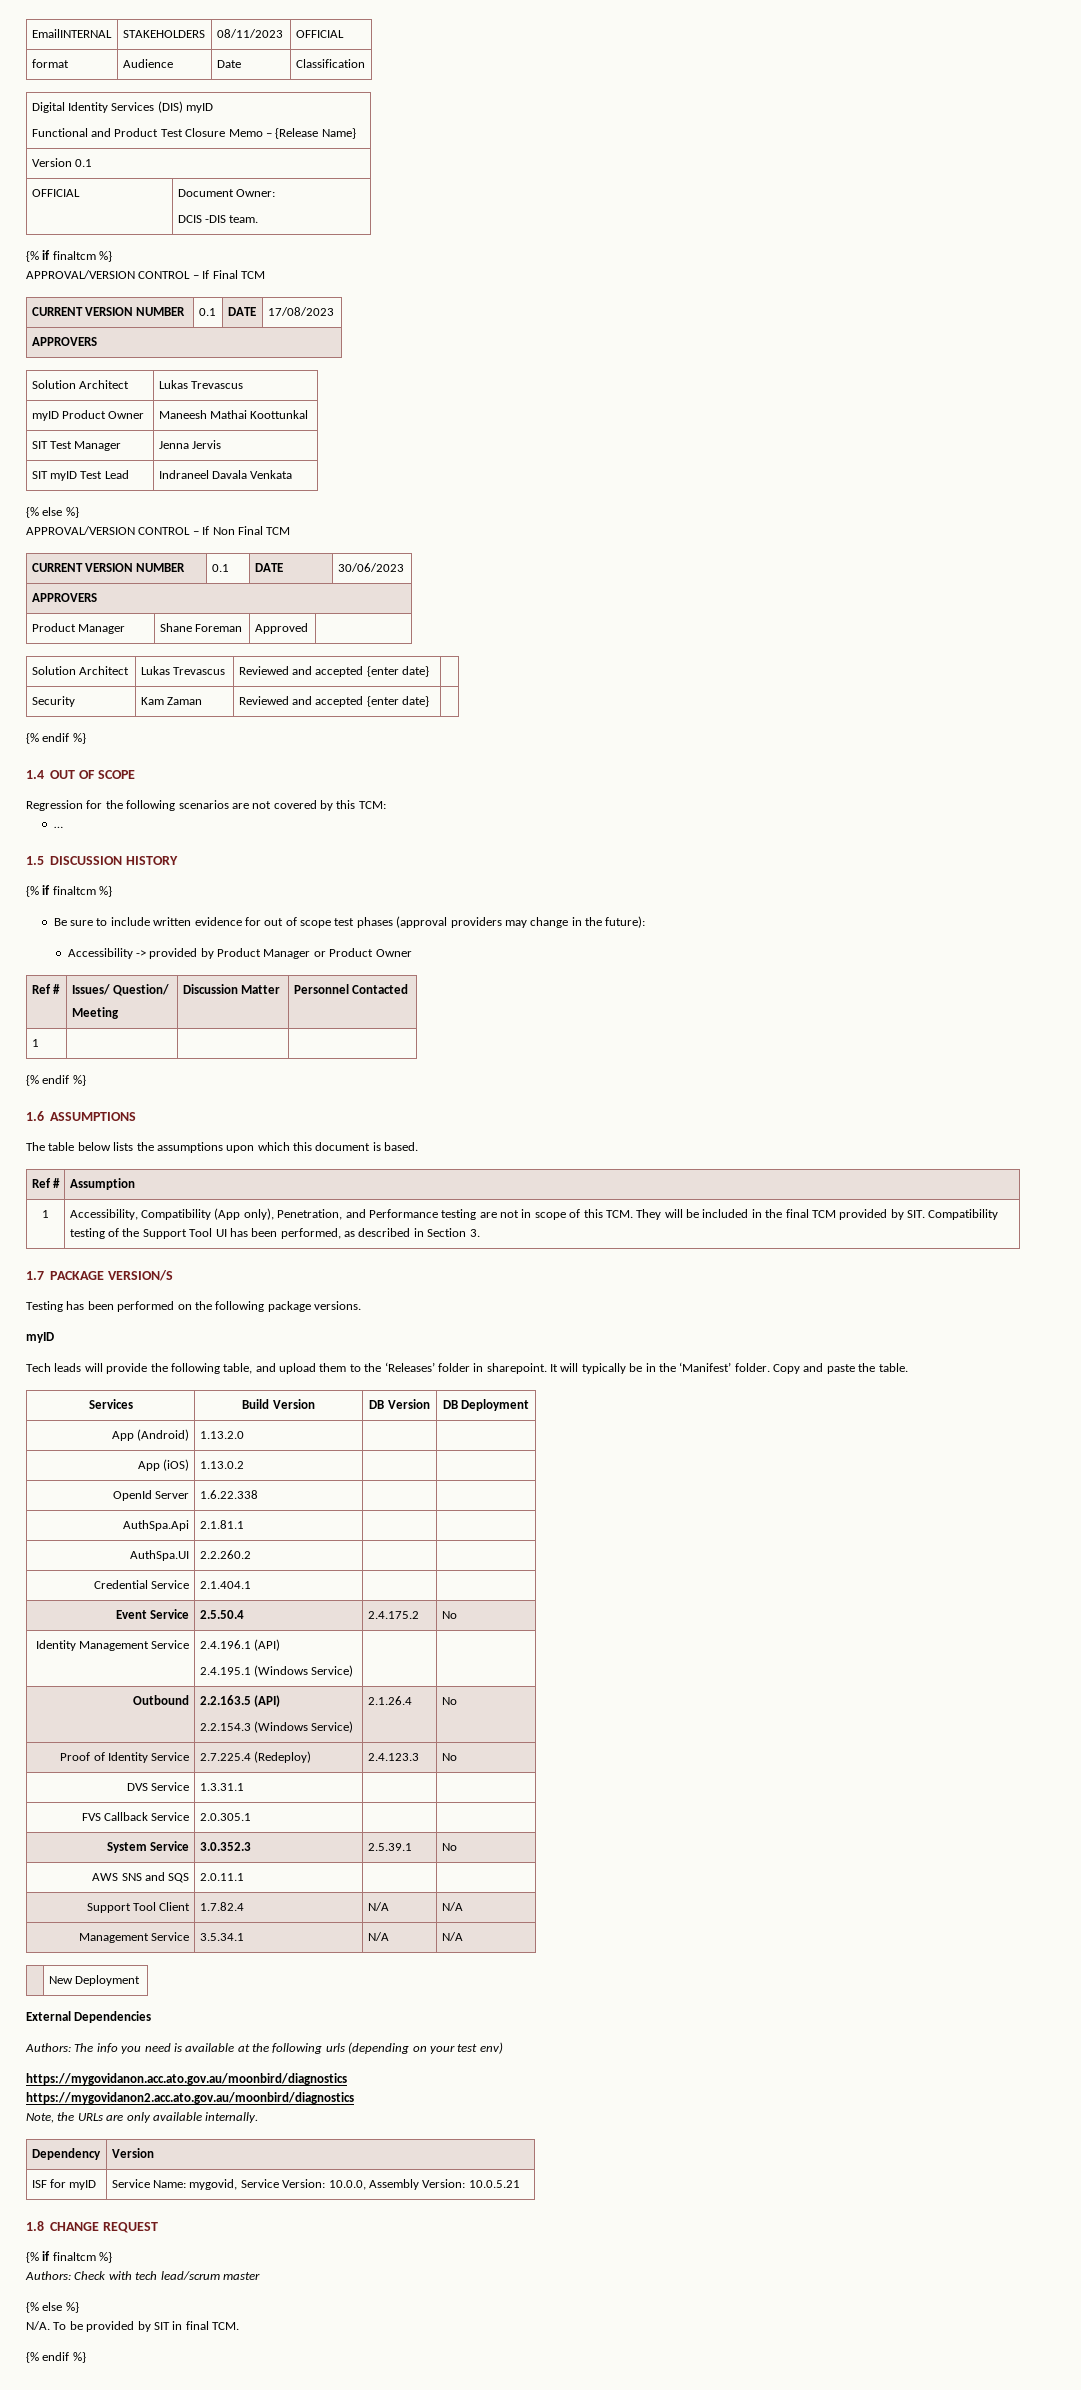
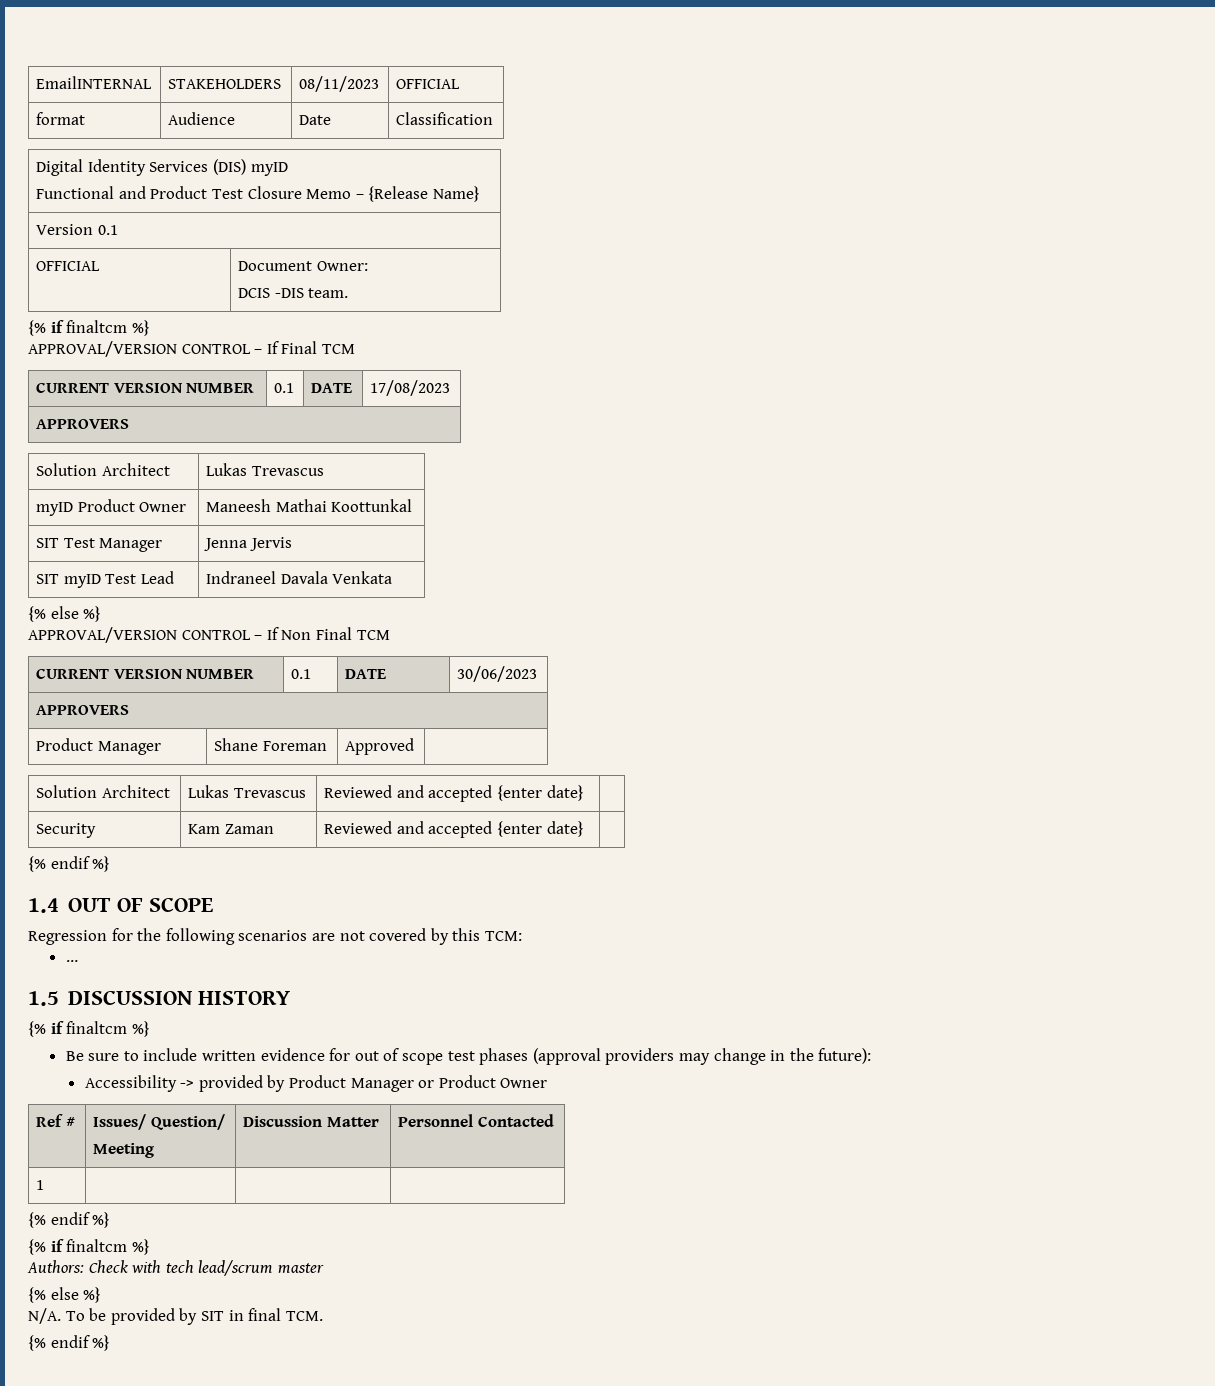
[26,1111,137,1121] [26,1142,419,1153] [31,1178,61,1188] [69,1178,135,1190] [42,1210,49,1218] [69,1208,999,1220] [69,1228,480,1239] [26,1270,174,1281] [26,1301,361,1312] [26,1332,54,1343] [26,1362,908,1374] [88,1399,133,1409] [242,1399,315,1409] [369,1399,430,1409] [442,1399,530,1411] [111,1429,190,1441] [199,1431,244,1439] [137,1459,190,1471] [199,1461,244,1469] [112,1490,190,1501] [199,1490,258,1499] [123,1520,190,1531] [199,1520,244,1529] [130,1550,190,1561] [199,1550,251,1559] [93,1580,190,1589] [199,1581,251,1589] [115,1609,190,1619] [199,1610,244,1619] [367,1611,419,1619] [441,1611,457,1619] [35,1640,190,1651] [199,1639,281,1651] [199,1665,354,1677] [133,1695,190,1705] [199,1695,281,1707] [199,1721,354,1733] [367,1696,412,1705] [441,1697,457,1705] [60,1752,190,1763] [199,1751,312,1763] [367,1753,419,1761] [441,1753,457,1761] [126,1782,190,1791] [199,1783,244,1791] [81,1812,190,1821] [199,1813,251,1821] [106,1841,190,1853] [199,1842,251,1851] [367,1843,412,1851] [441,1843,457,1851] [92,1872,190,1883] [199,1873,244,1881] [86,1902,191,1913] [199,1902,244,1911] [367,1902,389,1911] [441,1902,463,1911] [78,1932,190,1943] [199,1933,244,1941] [367,1932,389,1941] [441,1932,463,1941] [48,1975,141,1986] [26,2011,152,2023] [25,2042,503,2054] [26,2073,347,2085] [26,2092,354,2104] [26,2112,259,2123] [31,2148,101,2160] [111,2148,154,2158] [31,2179,97,2190] [111,2179,520,2190] [26,2221,159,2233] // 1.6 ASSUMPTIONS // The table below lists the assumptions upon which this document is based. // Ref # | Assumption // 1 | Accessibility, Compatibility (App only), Penetration, and Performance testing are not in scope of this TCM. They will be included in the final TCM provided by SIT. Compatibility testing of the Support Tool UI has been performed, as described in Section 3. // 1.7 PACKAGE VERSION/S // Testing has been performed on the following package versions. // myID // Tech leads will provide the following table, and upload them to the ‘Releases’ folder in sharepoint. It will typically be in the ‘Manifest’ folder. Copy and paste the table. // Services | Build Version | DB Version | DB Deployment // App (Android) | 1.13.2.0 | | // App (iOS) | 1.13.0.2 | | // OpenId Server | 1.6.22.338 | | // AuthSpa.Api | 2.1.81.1 | | // AuthSpa.UI | 2.2.260.2 | | // Credential Service | 2.1.404.1 | | // Event Service | 2.5.50.4 | 2.4.175.2 | No // Identity Management Service | 2.4.196.1 (API) // 2.4.195.1 (Windows Service) | | // Outbound | 2.2.163.5 (API) // 2.2.154.3 (Windows Service) | 2.1.26.4 | No // Proof of Identity Service | 2.7.225.4 (Redeploy) | 2.4.123.3 | No // DVS Service | 1.3.31.1 | | // FVS Callback Service | 2.0.305.1 | | // System Service | 3.0.352.3 | 2.5.39.1 | No // AWS SNS and SQS | 2.0.11.1 | | // Support Tool Client | 1.7.82.4 | N/A | N/A // Management Service | 3.5.34.1 | N/A | N/A // | New Deployment // External Dependencies // Authors: The info you need is available at the following urls (depending on your test env) // https://mygovidanon.acc.ato.gov.au/moonbird/diagnostics // https://mygovidanon2.acc.ato.gov.au/moonbird/diagnostics // Note, the URLs are only available internally. // Dependency | Version // ISF for myID | Service Name: mygovid, Service Version: 10.0.0, Assembly Version: 10.0.5.21 // 1.8 CHANGE REQUEST -> (111, 1220) none

